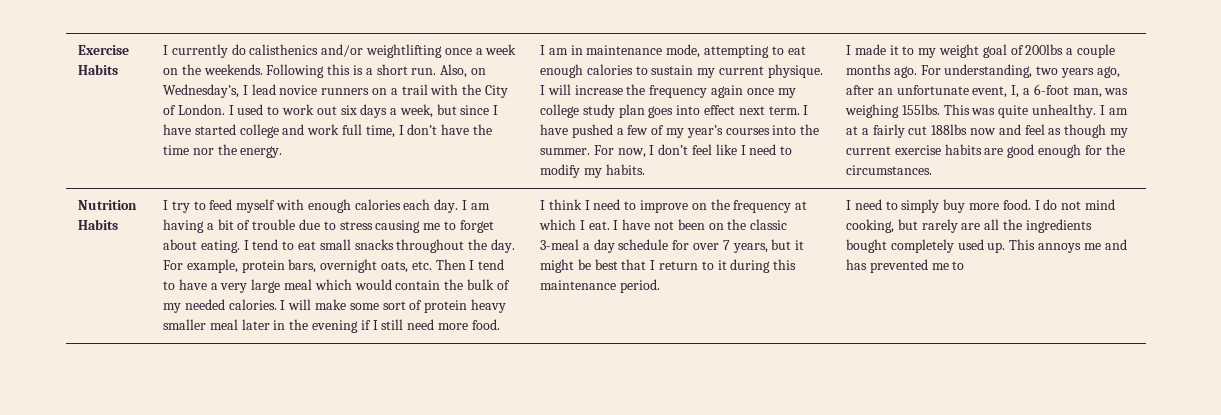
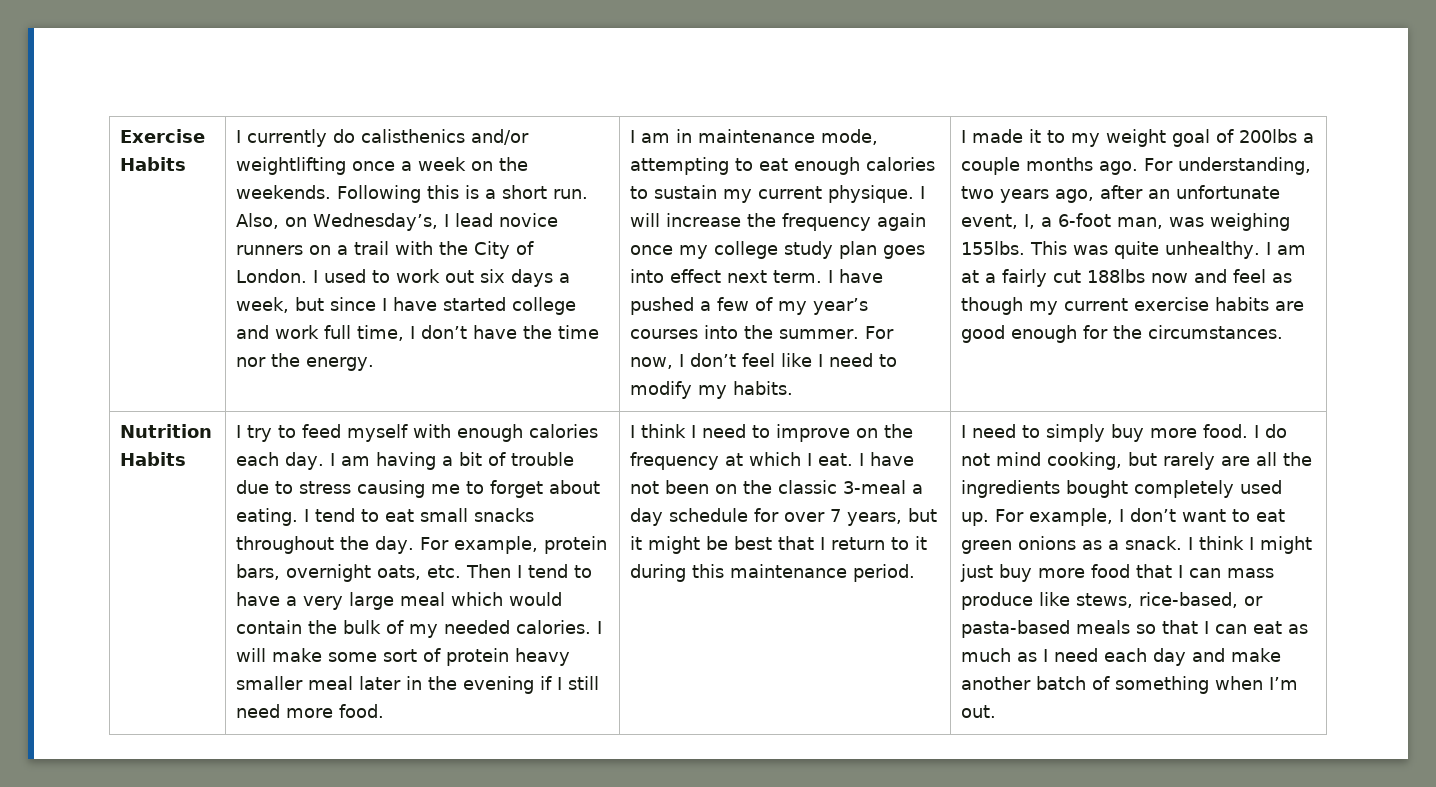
[1009,239,1127,253] [846,259,965,273] This annoys me and has prevented me to -> [995,508,1286,526] [961,536,1313,554] [960,564,1275,582] [961,592,1264,610] [961,620,1309,638] [961,648,1282,666] [961,676,1299,694] [961,705,997,718] For example, I don’t want to eat green onions as a snack. I think I might just buy more food that I can mass produce like stews, rice-based, or pasta-based meals so that I can eat as much as I need each day and make another batch of something when I’m out.

